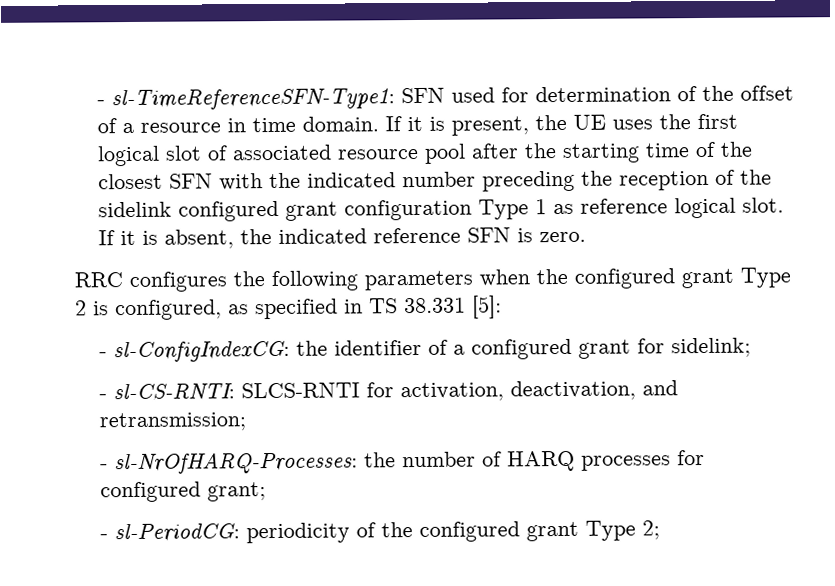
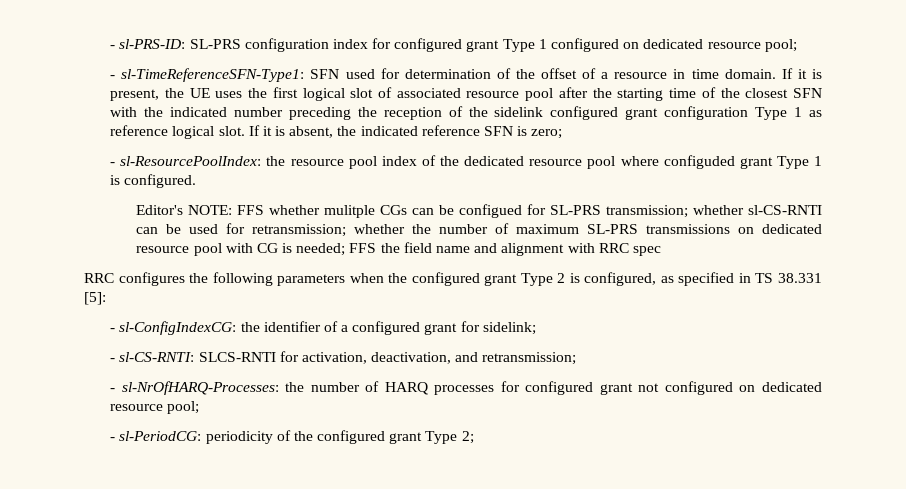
[96,100,105,106] - -> [110,38,797,52] [110,75,116,79] - sl-PRS-ID: SL-PRS configuration index for configured grant Type 1 configured on dedicated resource pool; // -
[538,231,586,243] zero. -> [531,129,563,139] [110,155,822,169] [110,174,197,188] [136,204,823,218] [136,223,823,237] [136,242,661,256] zero; // - sl-ResourcePoolIndex: the resource pool index of the dedicated resource pool where configuded grant Type 1 is configured. // Editor's NOTE: FFS whether mulitple CGs can be configued for SL-PRS transmission; whether sl-CS-RNTI can be used for retransmission; whether the number of maximum SL-PRS transmissions on dedicated resource pool with CG is needed; FFS the field name and alignment with RRC spec
[206,482,266,502] grant; -> [599,381,822,395] [110,401,200,414] grant not configured on dedicated resource pool;

